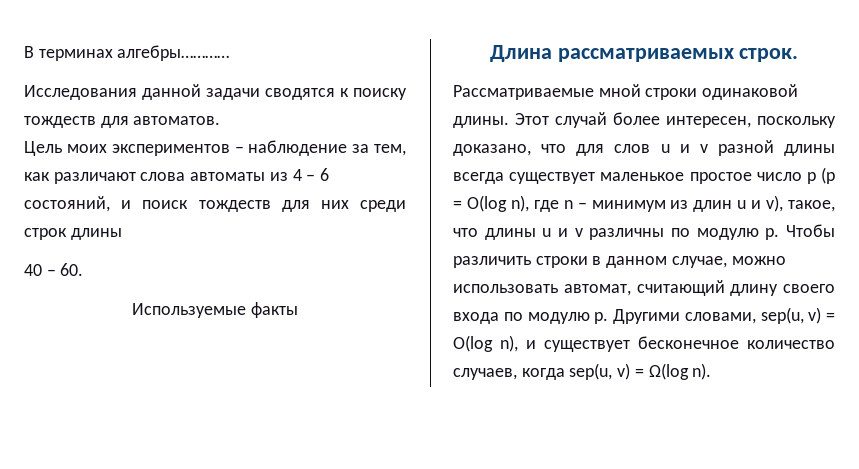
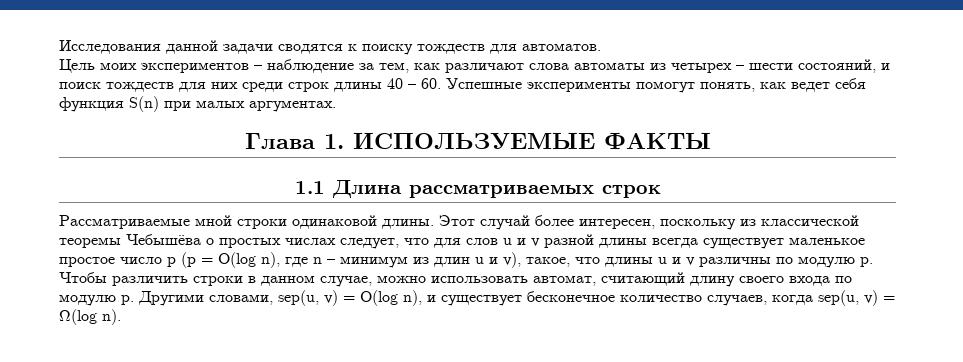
[24,45,230,61] В терминах алгебры………… // -> (59, 47) none
[292,168,330,181] 4 – 6 -> [671,63,793,73] четырех – шести
(122, 234) // -> (382, 87) none
[132,302,298,318] // Используемые факты // -> [446,78,866,93] [59,96,336,112] [244,132,711,150] [294,181,325,194] Успешные эксперименты помогут понять, как ведет себя функция S(n) при малых аргументах. // Глава 1. ИСПОЛЬЗУЕМЫЕ ФАКТЫ // 1.1
[739,48,799,62] строк. -> [601,185,661,198] строк
[453,144,531,156] доказано, -> [740,215,859,226] [59,234,399,249] из классической теоремы Чебышёва о простых числах следует,

